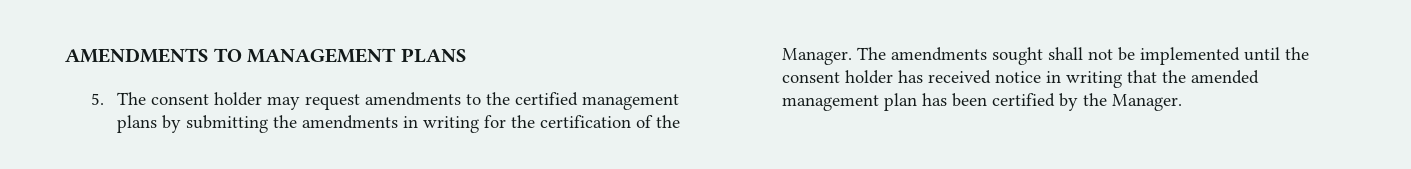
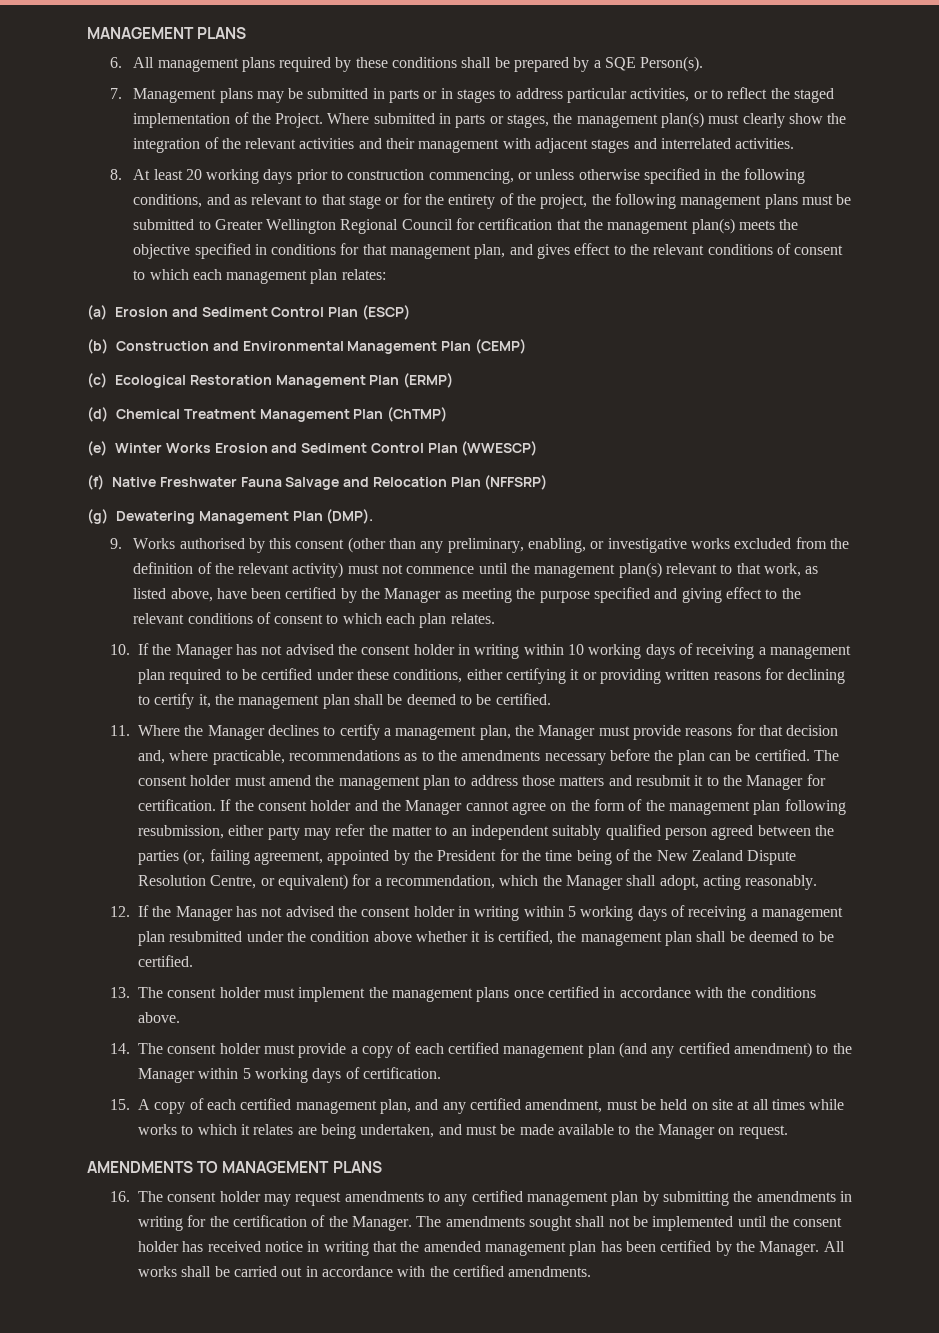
(65, 55) none -> [87,27,247,39] [110,56,704,72] [110,87,834,103] [133,112,847,128] [133,137,795,153] [110,168,805,184] [133,193,852,209] [133,218,799,234] [133,243,844,259] [133,269,386,284] [87,305,410,320] [87,339,526,354] [87,373,454,388] [87,407,448,422] [87,441,538,456] [87,475,548,490] [87,509,374,524] [110,537,849,553] [133,562,819,578] [133,587,801,603] [133,612,495,628] [110,643,851,659] [138,668,846,684] [138,693,551,709] [110,724,839,740] [138,749,839,765] [138,774,826,790] [138,799,846,815] [138,824,834,840] [138,849,797,865] [138,874,818,890] [110,905,843,921] [138,930,834,946] [138,955,194,967] [110,986,816,1002] [138,1012,181,1023] [110,1042,852,1058] [138,1067,442,1083] [110,1098,845,1114] [138,1124,788,1139] MANAGEMENT PLANS // 6. All management plans required by these conditions shall be prepared by a SQE Person(s). // 7. Management plans may be submitted in parts or in stages to address particular activities, or to reflect the staged implementation of the Project. Where submitted in parts or stages, the management plan(s) must clearly show the integration of the relevant activities and their management with adjacent stages and interrelated activities. // 8. At least 20 working days prior to construction commencing, or unless otherwise specified in the following conditions, and as relevant to that stage or for the entirety of the project, the following management plans must be submitted to Greater Wellington Regional Council for certification that the management plan(s) meets the objective specified in conditions for that management plan, and gives effect to the relevant conditions of consent to which each management plan relates: // (a) Erosion and Sediment Control Plan (ESCP) // (b) Construction and Environmental Management Plan (CEMP) // (c) Ecological Restoration Management Plan (ERMP) // (d) Chemical Treatment Management Plan (ChTMP) // (e) Winter Works Erosion and Sediment Control Plan (WWESCP) // (f) Native Freshwater Fauna Salvage and Relocation Plan (NFFSRP) // (g) Dewatering Management Plan (DMP). // 9. Works authorised by this consent (other than any preliminary, enabling, or investigative works excluded from the definition of the relevant activity) must not commence until the management plan(s) relevant to that work, as listed above, have been certified by the Manager as meeting the purpose specified and giving effect to the relevant conditions of consent to which each plan relates. // 10. If the Manager has not advised the consent holder in writing within 10 working days of receiving a management plan required to be certified under these conditions, either certifying it or providing written reasons for declining to certify it, the management plan shall be deemed to be certified. // 11. Where the Manager declines to certify a management plan, the Manager must provide reasons for that decision and, where practicable, recommendations as to the amendments necessary before the plan can be certified. The consent holder must amend the management plan to address those matters and resubmit it to the Manager for certification. If the consent holder and the Manager cannot agree on the form of the management plan following resubmission, either party may refer the matter to an independent suitably qualified person agreed between the parties (or, failing agreement, appointed by the President for the time being of the New Zealand Dispute Resolution Centre, or equivalent) for a recommendation, which the Manager shall adopt, acting reasonably. // 12. If the Manager has not advised the consent holder in writing within 5 working days of receiving a management plan resubmitted under the condition above whether it is certified, the management plan shall be deemed to be certified. // 13. The consent holder must implement the management plans once certified in accordance with the conditions above. // 14. The consent holder must provide a copy of each certified management plan (and any certified amendment) to the Manager within 5 working days of certification. // 15. A copy of each certified management plan, and any certified amendment, must be held on site at all times while works to which it relates are being undertaken, and must be made available to the Manager on request. //
[90,93,104,105] 5. -> [110,1191,131,1202] 16.
[485,92,679,110] [116,115,157,133] the certified management plans -> [444,1190,639,1206] any certified management plan
(1182, 102) none -> [823,1241,845,1252] [138,1265,592,1277] All works shall be carried out in accordance with the certified amendments.

